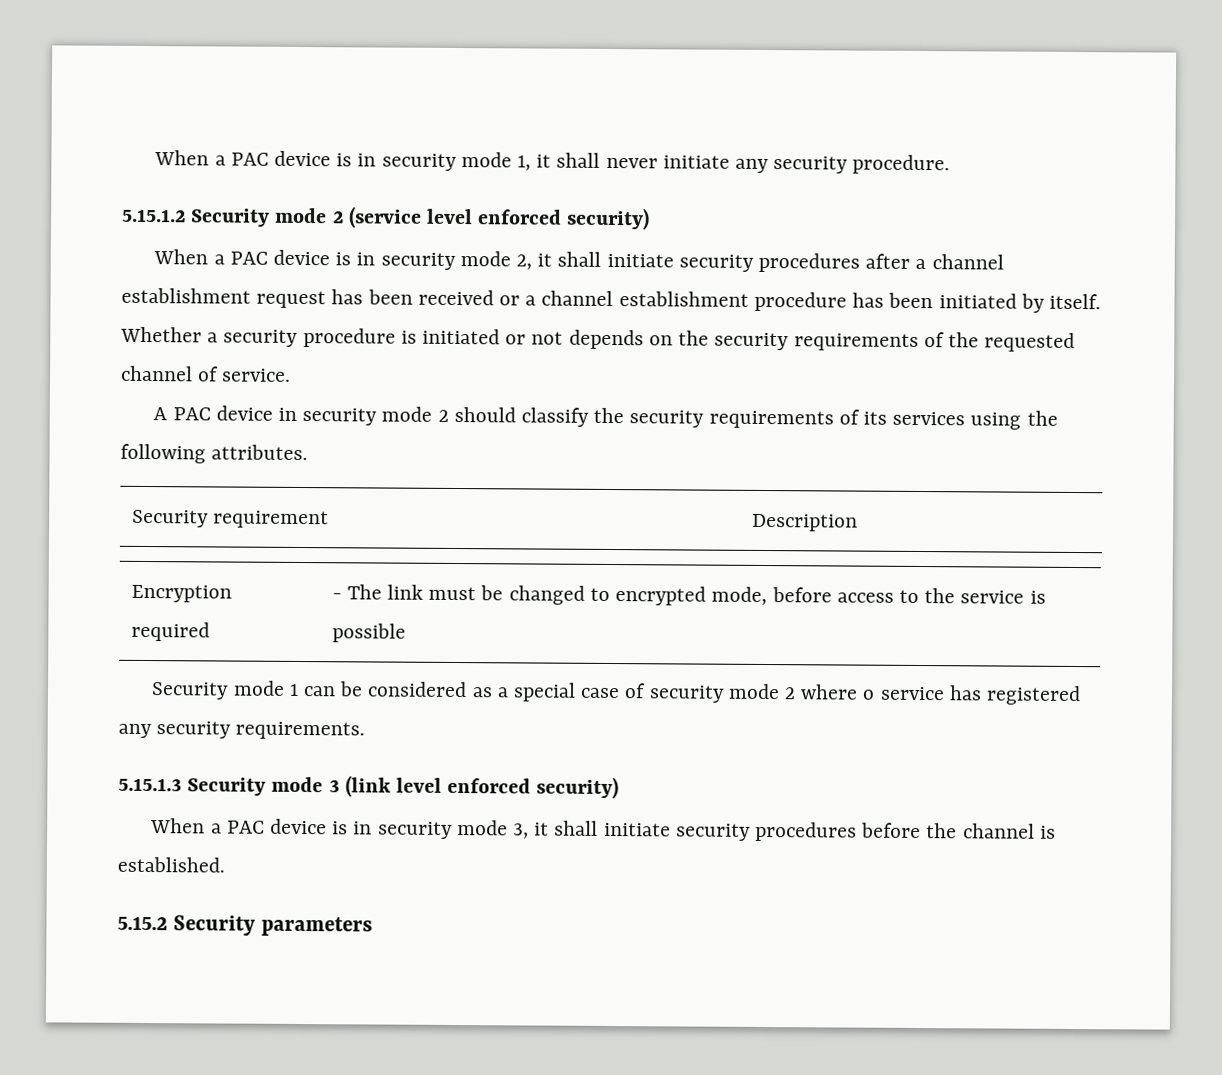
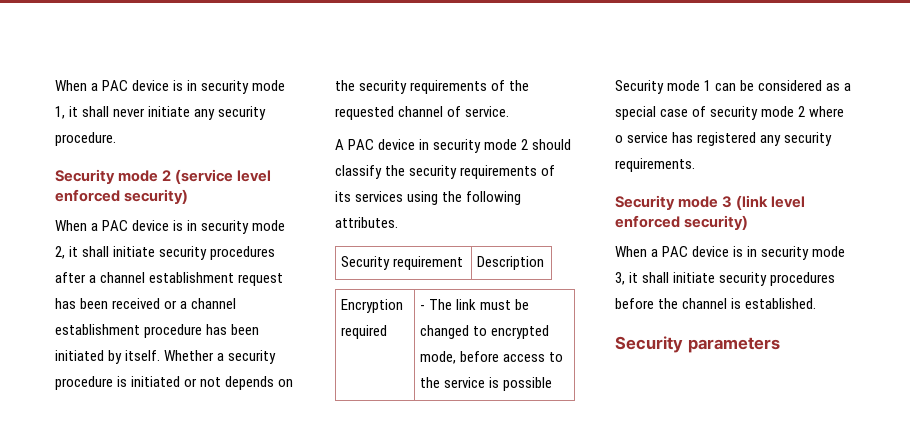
[122,208,186,223] 5.15.1.2 -> (116, 139) none
[118,777,182,792] 5.15.1.3 -> (695, 165) none
[117,916,168,931] 5.15.2 -> (817, 303) none

